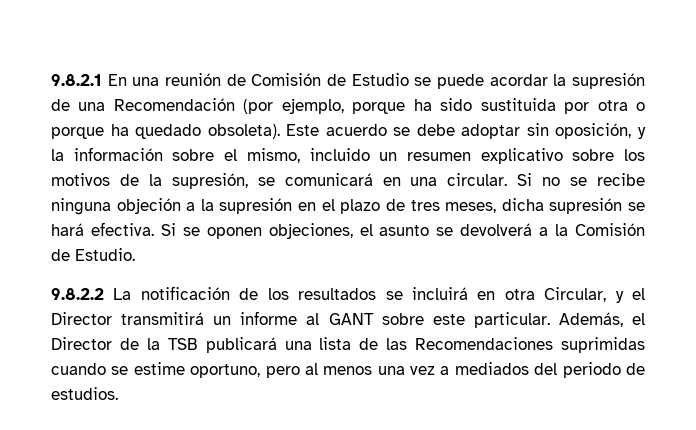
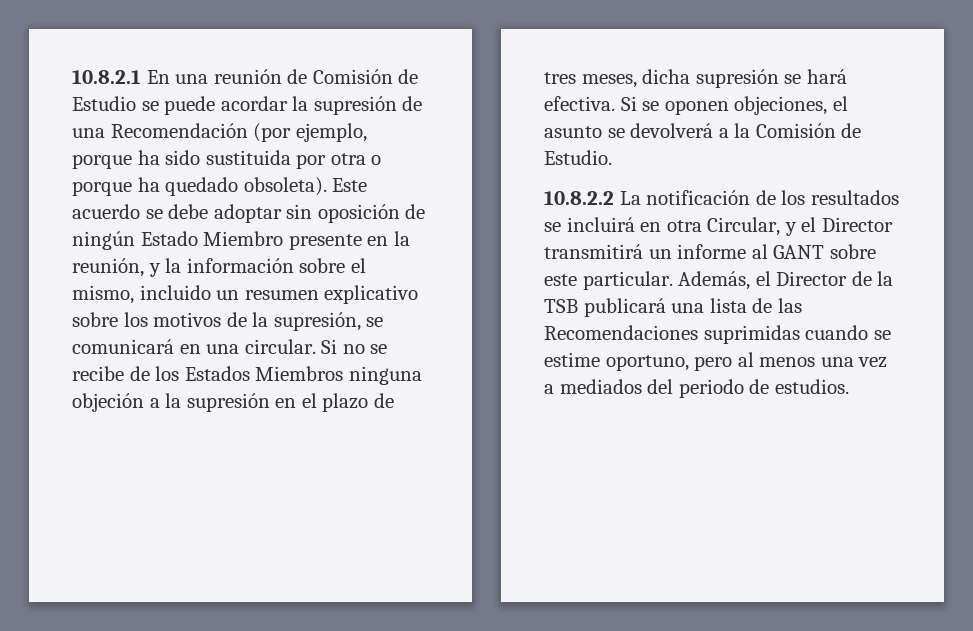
[51,74,102,86] 9.8.2.1 -> [72,70,141,84] 10.8.2.1
[555,123,632,139] oposición, -> [317,204,426,223] [72,231,410,250] [72,258,144,277] oposición de ningún Estado Miembro presente en la reunión,
(645, 179) none -> [129,366,344,381] de los Estados Miembros
[51,288,104,300] 9.8.2.2 -> [544,191,614,205] 10.8.2.2

